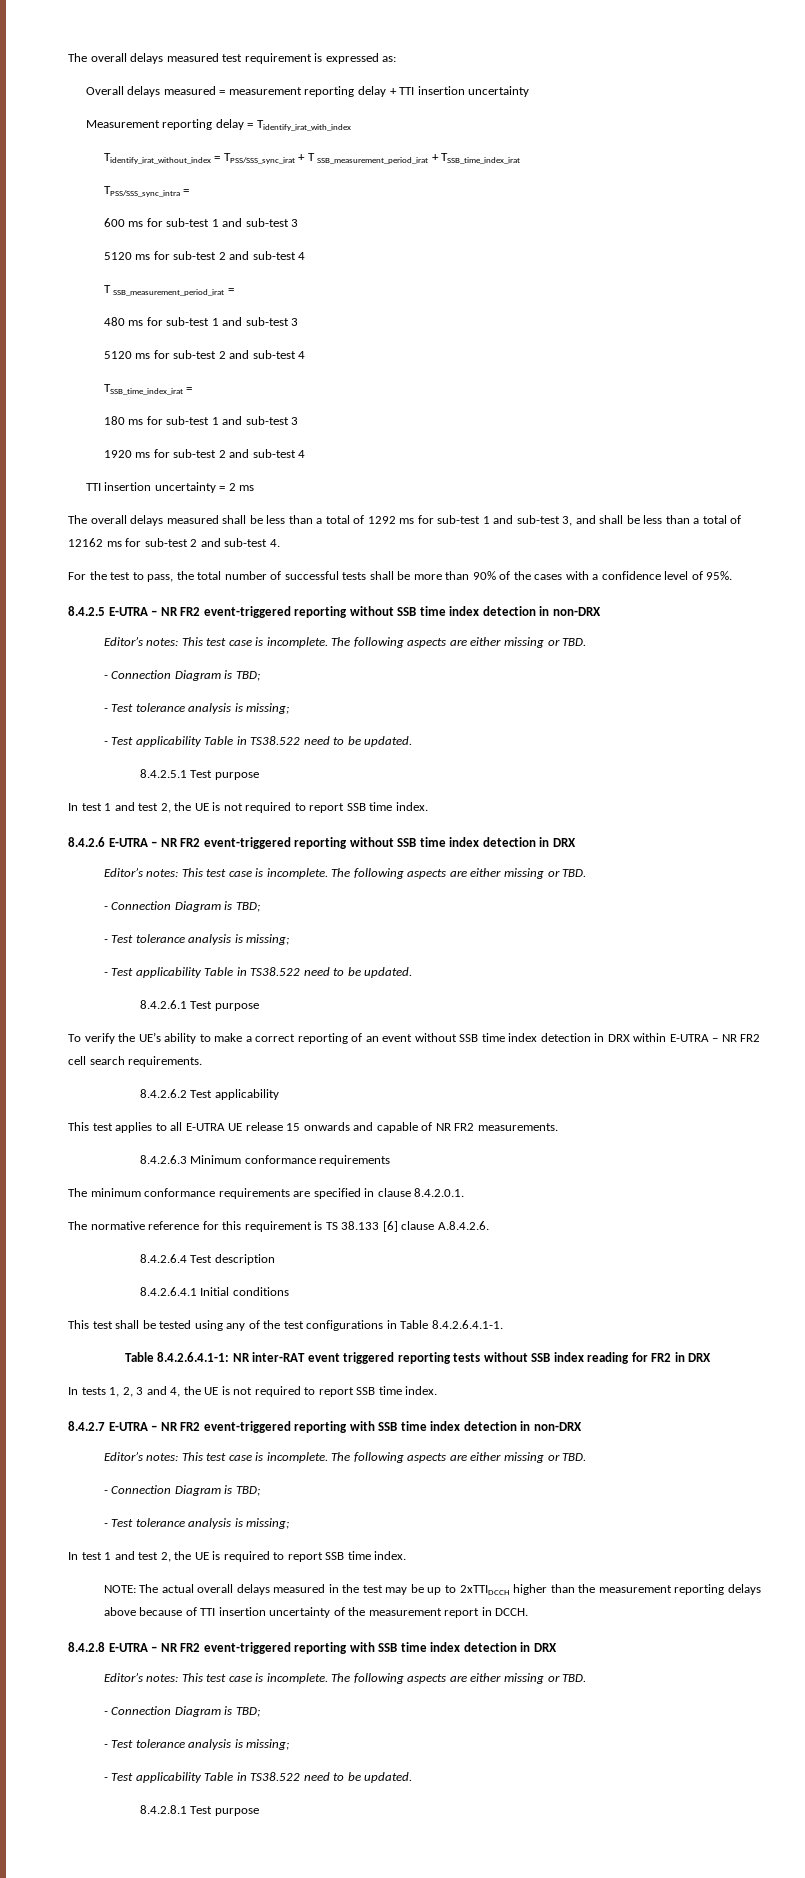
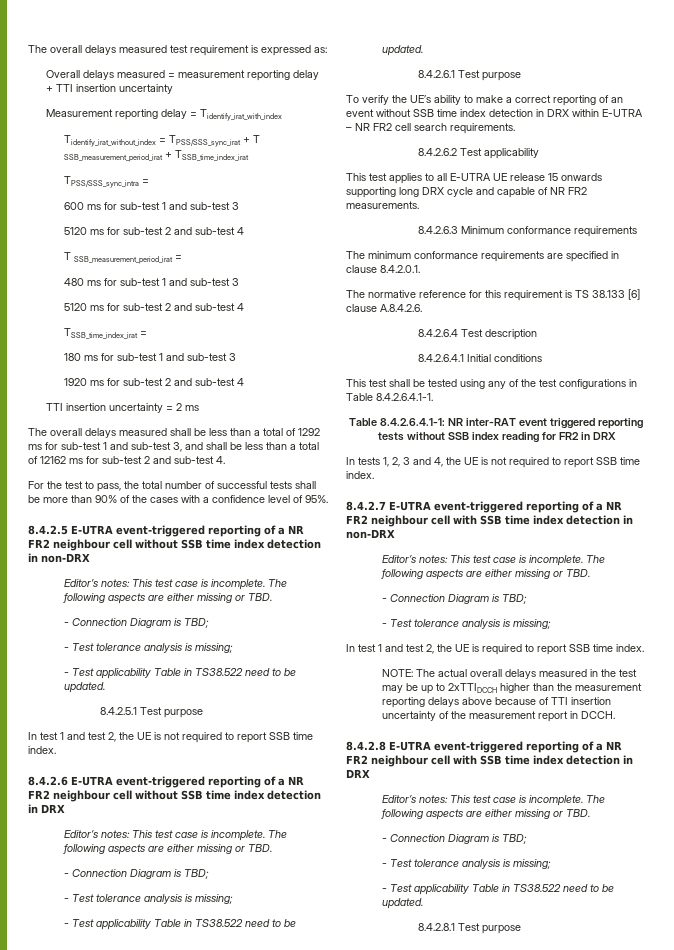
[151,606,348,618] – NR FR2 event-triggered reporting -> [116,525,304,537] [28,539,132,551] event-triggered reporting of a NR FR2 neighbour cell
[151,837,348,849] – NR FR2 event-triggered reporting -> [116,776,304,788] [28,790,132,802] event-triggered reporting of a NR FR2 neighbour cell
(350, 1126) none -> [346,187,473,198] supporting long DRX cycle
[151,1421,348,1433] – NR FR2 event-triggered reporting -> [434,501,622,513] [346,515,450,527] event-triggered reporting of a NR FR2 neighbour cell
[151,1642,348,1654] – NR FR2 event-triggered reporting -> [434,741,622,753] [346,755,450,767] event-triggered reporting of a NR FR2 neighbour cell

